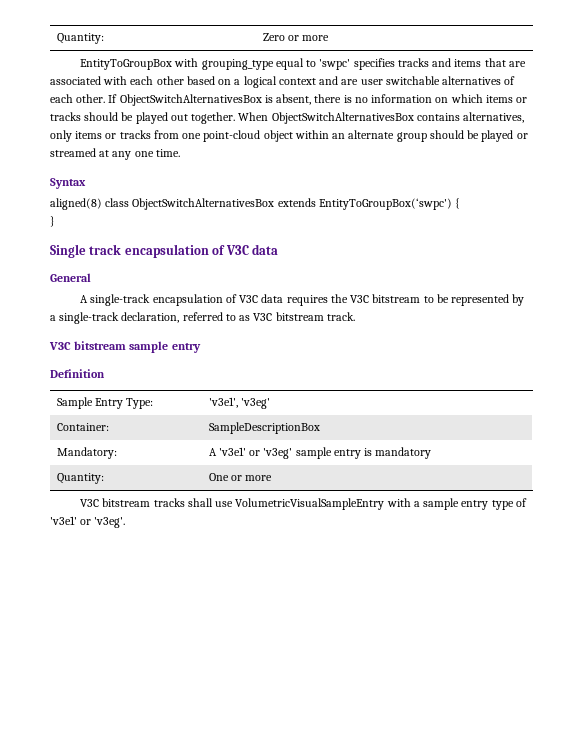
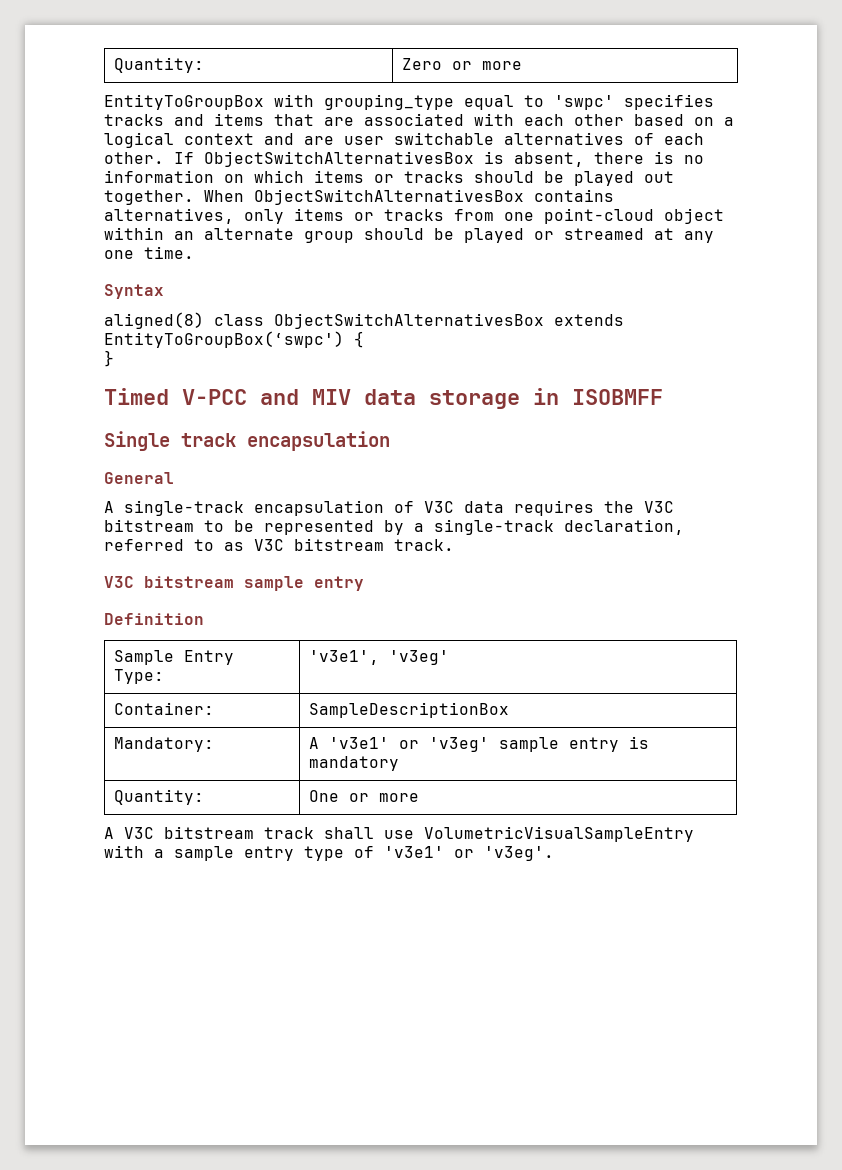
(55, 221) none -> [104,388,663,409] // Timed V-PCC and MIV data storage in ISOBMFF
[212,244,278,255] of V3C data -> (390, 441) none
[80,498,185,507] V3C bitstream tracks -> [104,826,314,839] A V3C bitstream track

